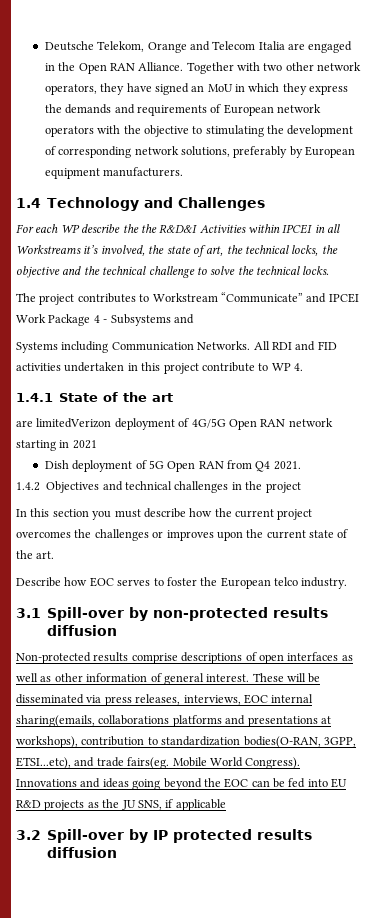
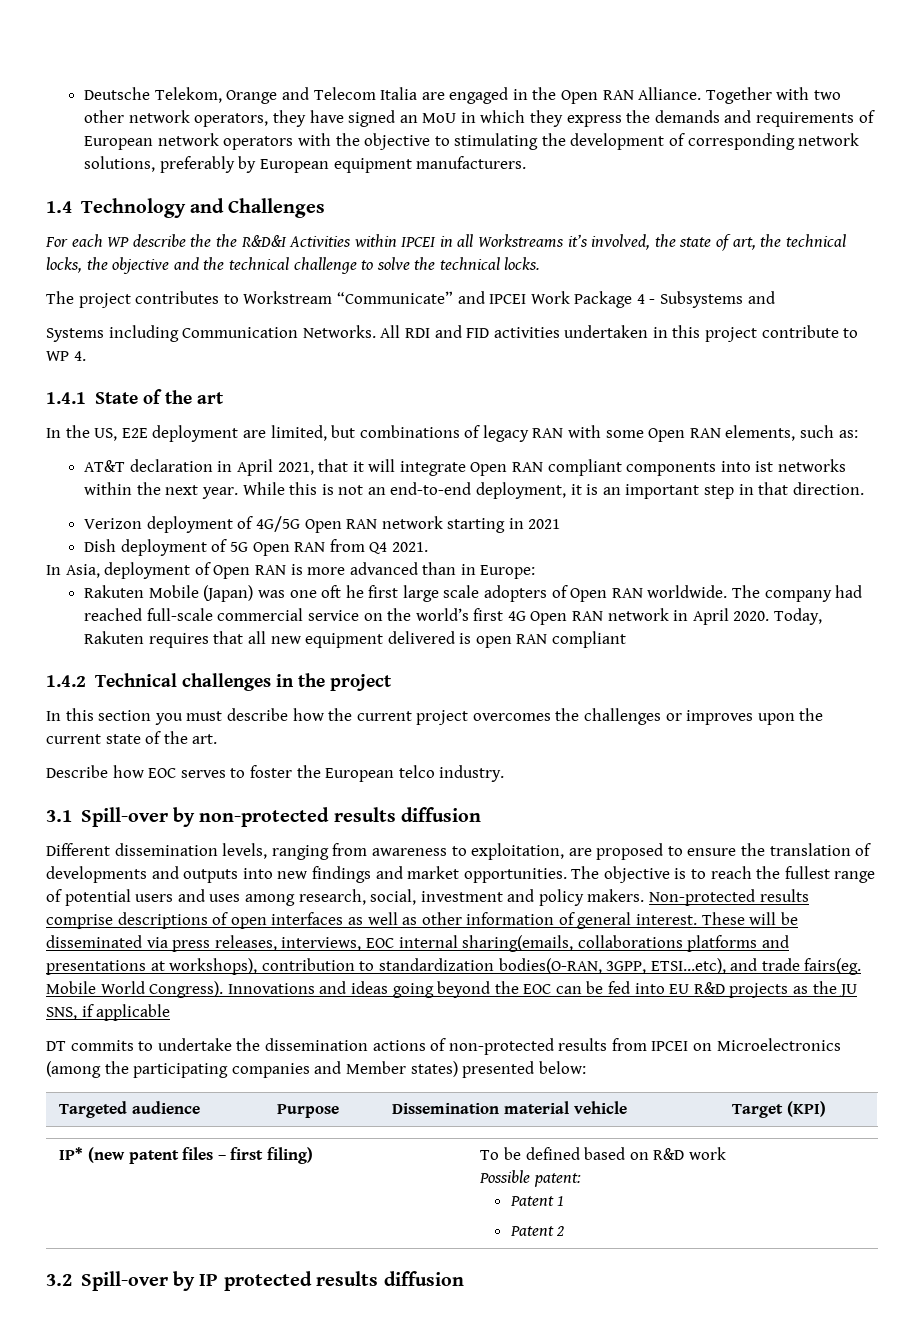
[16,418,112,428] are limitedVerizon -> [46,425,858,442] [84,459,846,476] [84,482,864,499] [84,518,143,529] In the US, E2E deployment are limited, but combinations of legacy RAN with some Open RAN elements, such as: // AT&T declaration in April 2021, that it will integrate Open RAN compliant components into ist networks within the next year. While this is not an end-to-end deployment, it is an important step in that direction. // Verizon
[16,481,172,493] 1.4.2 Objectives and technical -> [46,562,536,579] [84,585,863,602] [84,608,822,625] [84,631,627,648] [46,673,177,687] In Asia, deployment of Open RAN is more advanced than in Europe: // Rakuten Mobile (Japan) was one oft he first large scale adopters of Open RAN worldwide. The company had reached full-scale commercial service on the world’s first 4G Open RAN network in April 2020. Today, Rakuten requires that all new equipment delivered is open RAN compliant // 1.4.2 Technical
(118, 630) none -> [46,843,872,860] [46,866,876,883] [46,889,645,906] Different dissemination levels, ranging from awareness to exploitation, are proposed to ensure the translation of developments and outputs into new findings and market opportunities. The objective is to reach the fullest range of potential users and uses among research, social, investment and policy makers.
(226, 805) none -> [46,1038,841,1055] [46,1061,586,1078] [59,1101,200,1118] [277,1104,340,1118] [392,1101,627,1114] [732,1101,826,1118] [59,1147,313,1164] [480,1147,726,1160] [479,1170,581,1187] [509,1196,565,1206] [509,1226,565,1236] // DT commits to undertake the dissemination actions of non-protected results from IPCEI on Microelectronics (among the participating companies and Member states) presented below: // Targeted audience | Purpose | Dissemination material vehicle | Target (KPI) // IP* (new patent files – first filing) | To be defined based on R&D work // Possible patent: // Patent 1 // Patent 2

